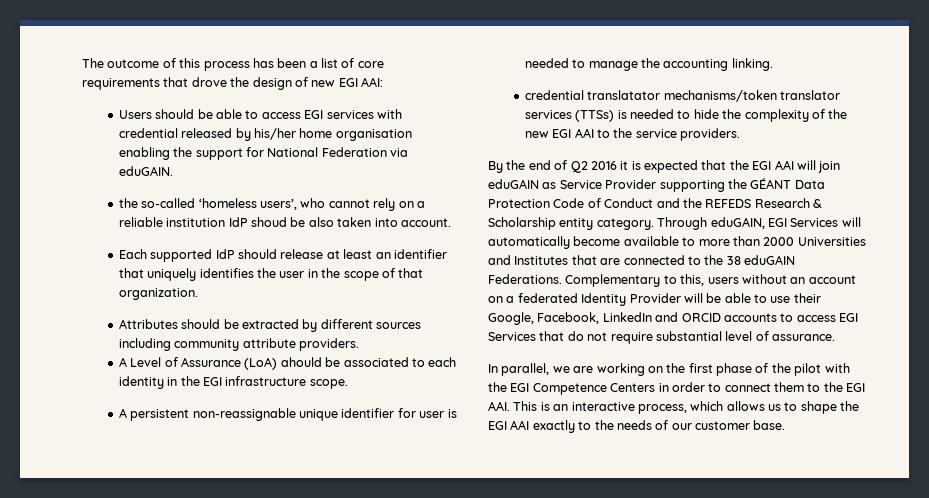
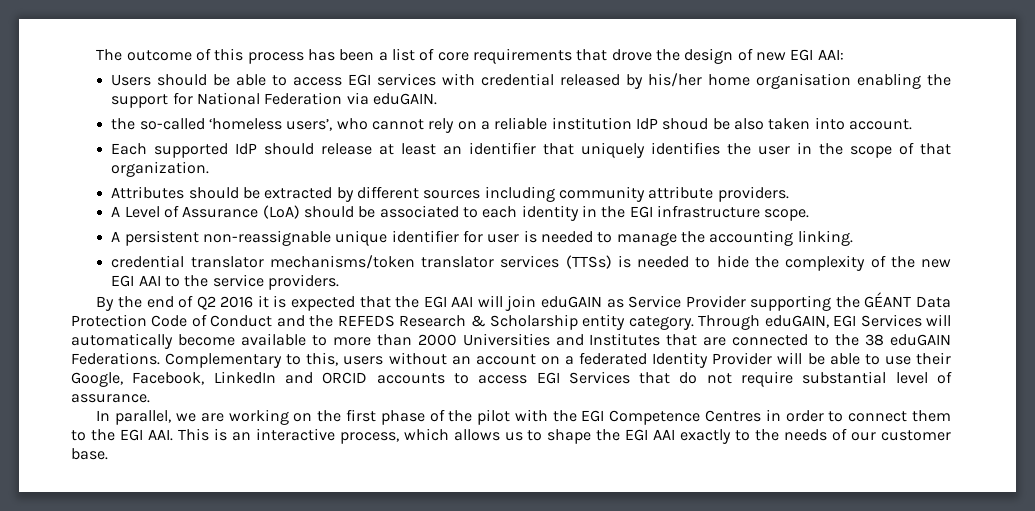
[280,357,322,367] ahould -> [304,206,355,218] should
[587,90,661,100] translatator -> [190,256,264,268] translator
[610,383,656,392] Centers -> [705,410,762,422] Centres

